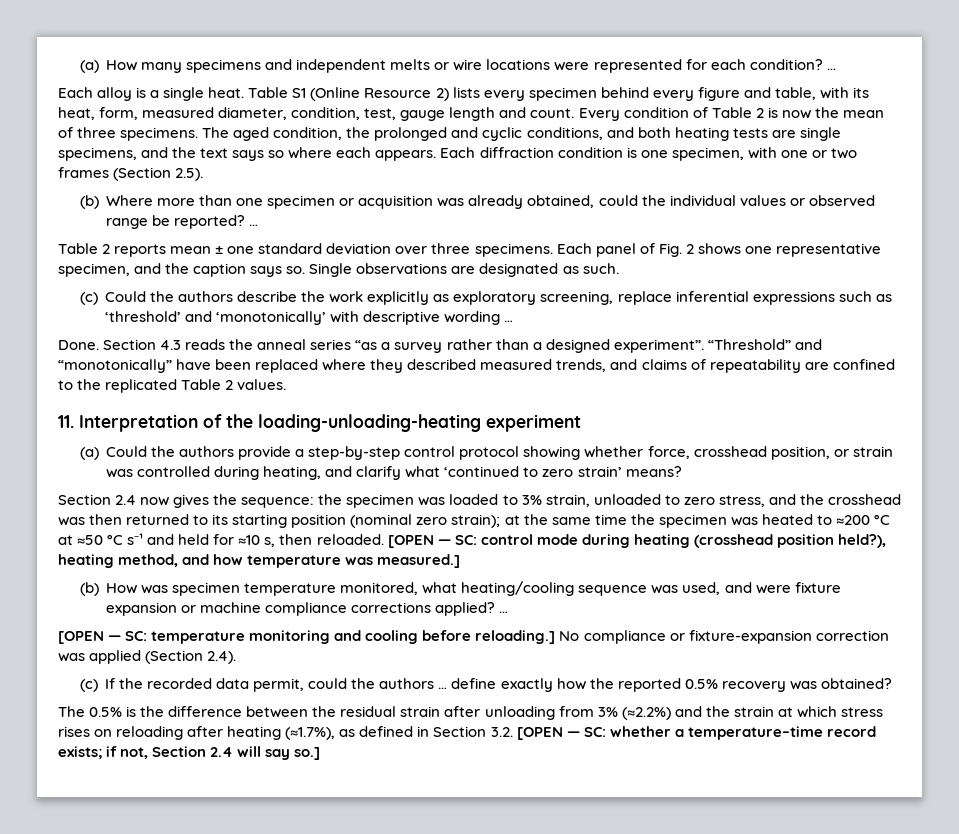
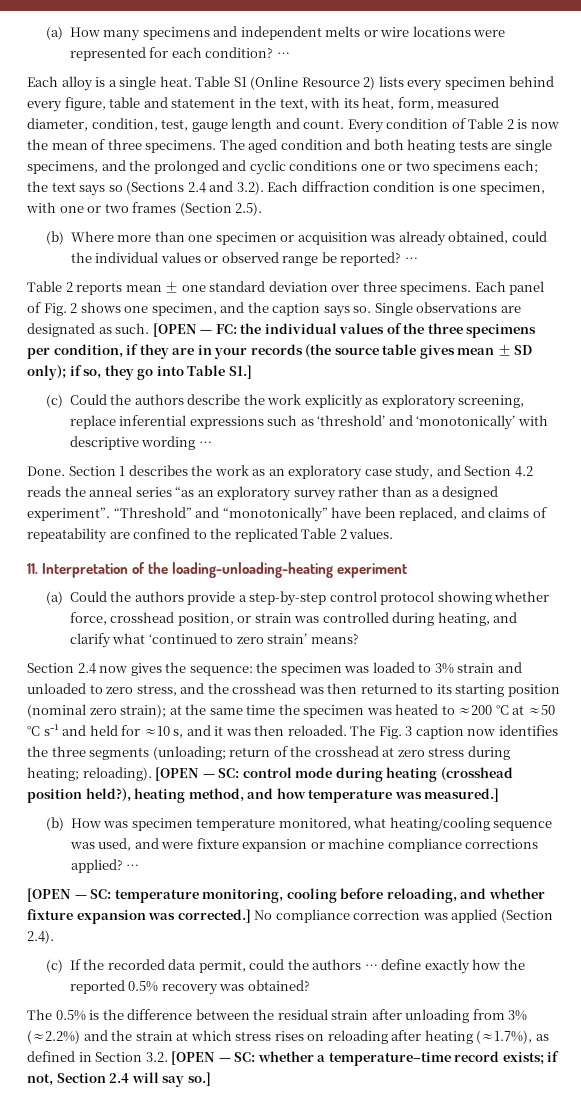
[697,87,816,101] figure and table, -> [64,97,308,111] figure, table and statement in the text,
[273,127,603,141] condition, the prolonged and cyclic conditions, -> [280,139,343,150] condition
[200,147,437,161] text says so where each appears. -> [153,160,538,175] [27,181,264,196] prolonged and cyclic conditions one or two specimens each; the text says so (Sections 2.4 and 3.2).
[775,243,881,257] representative -> (149, 309) none
(619, 268) none -> [152,323,537,338] [27,344,533,359] [27,365,252,380] [OPEN — FC: the individual values of the three specimens per condition, if they are in your records (the source table gives mean ± SD only); if so, they go into Table S1.]
[160,340,182,350] 4.3 -> [119,465,533,480] 1 describes the work as an exploratory case study, and Section 4.2
[381,342,391,350] a -> [197,486,292,501] an exploratory
(529, 344) none -> [415,490,429,497] as
[255,359,607,373] replaced where they described measured trends, -> [399,507,458,521] replaced,
[545,494,590,507] strain, -> [457,662,522,673] strain and
[279,534,384,545] then reloaded. -> [186,725,558,739] [27,746,510,760] [27,767,152,781] and it was then reloaded. The Fig. 3 caption now identifies the three segments (unloading; return of the crosshead at zero stress during heating; reloading).
[249,630,812,644] monitoring and cooling before reloading.] No compliance or fixture-expansion -> [202,888,545,903] [27,909,350,924] monitoring, cooling before reloading, and whether fixture expansion was corrected.] No compliance

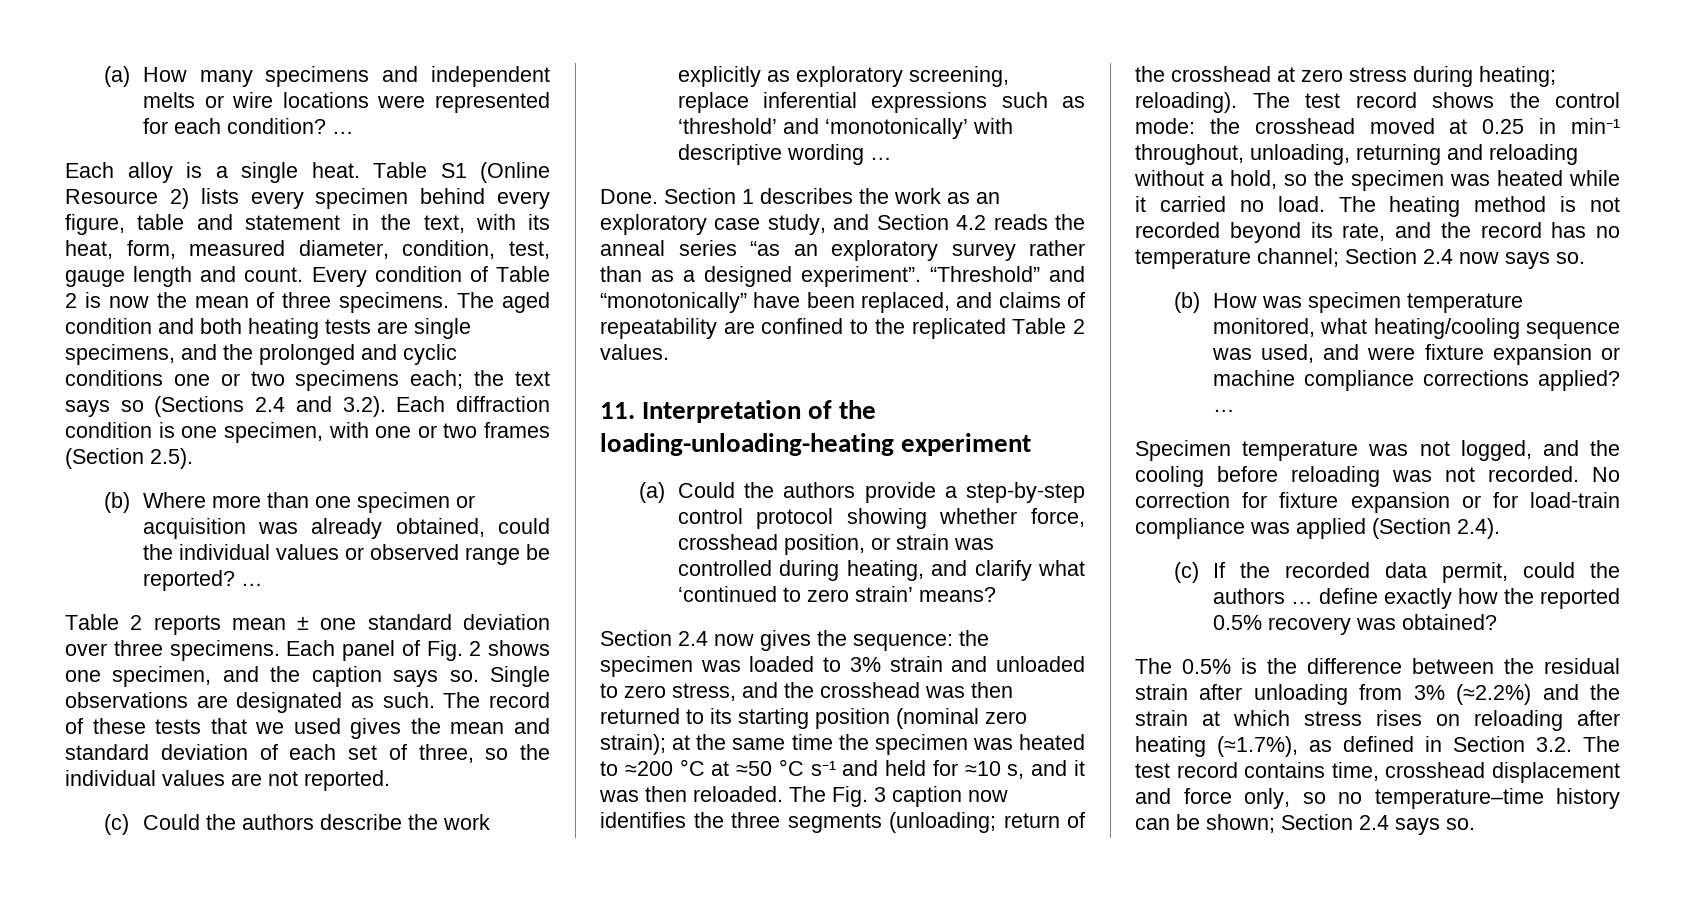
[152,323,537,338] [27,344,533,359] [27,365,252,380] [OPEN — FC: the individual values of the three specimens per condition, if they are in your records (the source table gives mean ± SD only); if so, they go into Table S1.] -> [443,692,550,708] [65,718,550,739] [65,744,550,763] [65,770,390,791] The record of these tests that we used gives the mean and standard deviation of each set of three, so the individual values are not reported.
[155,767,513,782] [27,788,500,803] [OPEN — SC: control mode during heating (crosshead position held?), heating method, and how temperature was measured.] -> [1252,92,1620,108] [1135,118,1620,134] [1135,144,1578,165] [1134,170,1620,191] [1135,196,1620,217] [1135,222,1620,243] [1135,248,1585,269] The test record shows the control mode: the crosshead moved at 0.25 in min⁻¹ throughout, unloading, returning and reloading without a hold, so the specimen was heated while it carried no load. The heating method is not recorded beyond its rate, and the record has no temperature channel; Section 2.4 now says so.
[27,888,545,903] [27,909,421,924] [OPEN — SC: temperature monitoring, cooling before reloading, and whether fixture expansion was corrected.] No compliance correction -> [1135,440,1620,461] [1135,466,1620,487] [1135,492,1620,513] [1135,518,1245,539] Specimen temperature was not logged, and the cooling before reloading was not recorded. No correction for fixture expansion or for load-train compliance
[171,1051,560,1066] [27,1072,211,1087] [OPEN — SC: whether a temperature–time record exists; if not, Section 2.4 will say so.] -> [1583,736,1620,752] [1135,762,1620,783] [1135,788,1620,809] [1135,814,1475,835] The test record contains time, crosshead displacement and force only, so no temperature–time history can be shown; Section 2.4 says so.

